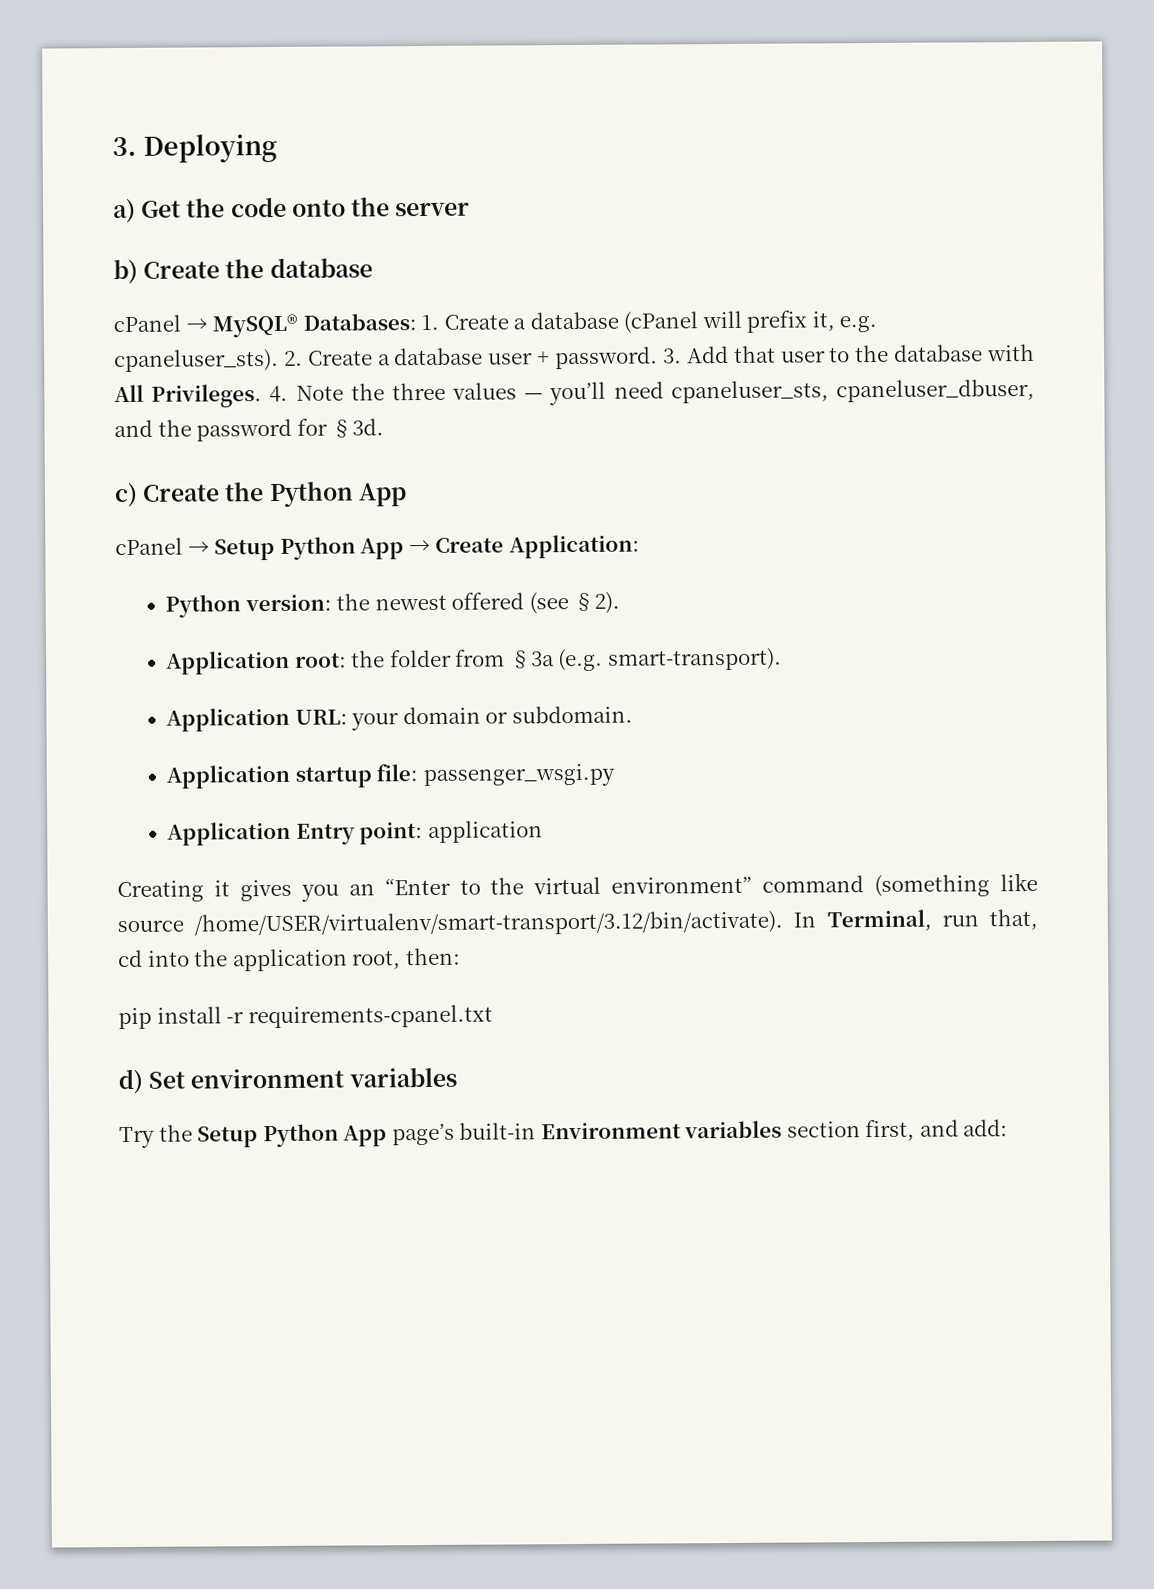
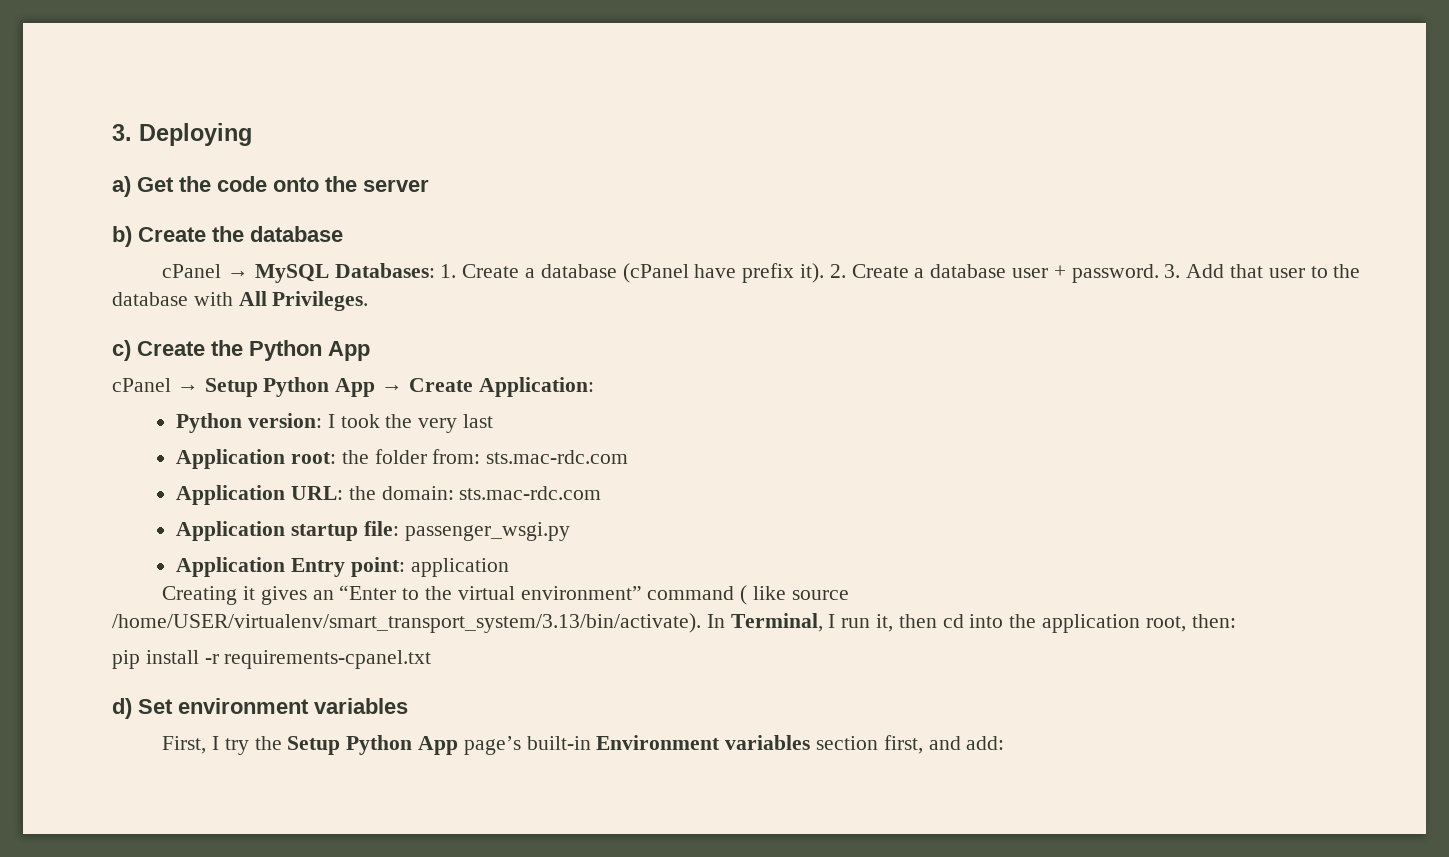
[212,313,299,338] MySQL® -> [254,264,329,283] MySQL
[701,310,878,333] [114,348,279,373] will prefix it, e.g. cpaneluser_sts). -> [694,263,824,283] have prefix it).
[269,378,1035,406] [114,418,385,442] 4. Note the three values — you’ll need cpaneluser_sts, cpaneluser_dbuser, and the password for §3d. -> (369, 301) none
[336,591,621,615] the newest offered (see §2). -> [327,414,494,433] I took the very last
[455,647,782,672] [166,705,633,732] from §3a (e.g. smart-transport). // Application URL: your domain or subdomain. -> [432,449,629,464] [176,485,602,505] from: sts.mac-rdc.com // Application URL: the domain: sts.mac-rdc.com
[300,884,339,902] you -> (307, 595) none
[874,874,991,898] (something -> [740,585,748,605] (
[194,910,784,937] /home/USER/virtualenv/smart-transport/3.12/bin/activate). -> [112,613,701,633] /home/USER/virtualenv/smart_transport_system/3.13/bin/activate).
[941,908,1039,931] run that, -> [828,614,937,632] I run it, then
[119,1126,155,1149] Try -> [162,736,249,755] First, I try

